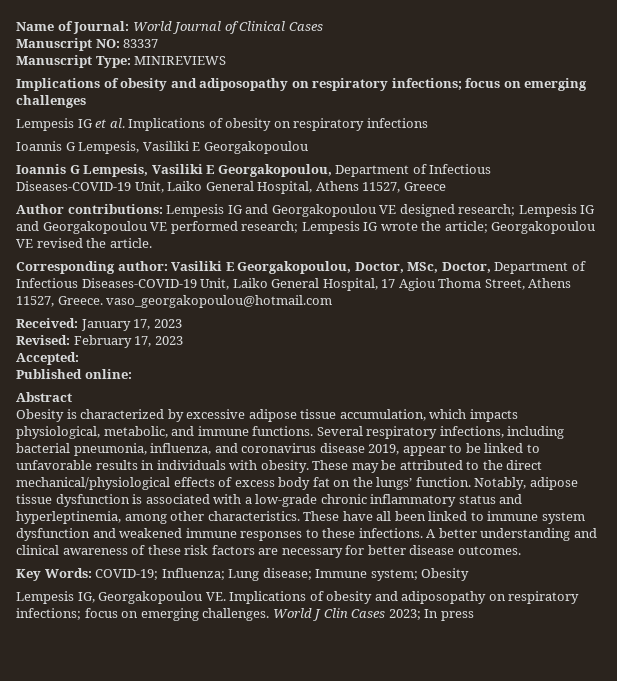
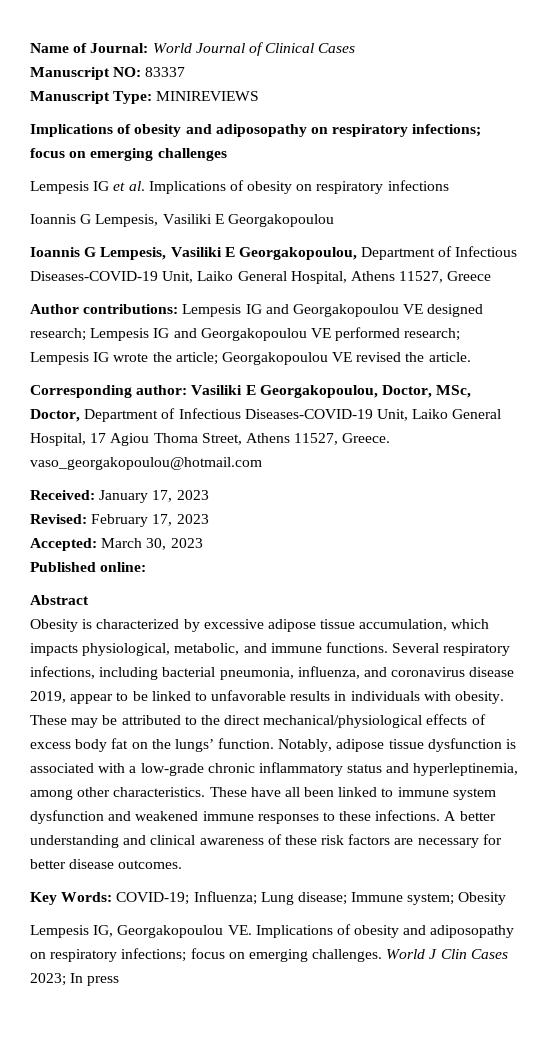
(79, 358) none -> [101,538,203,550] March 30, 2023

